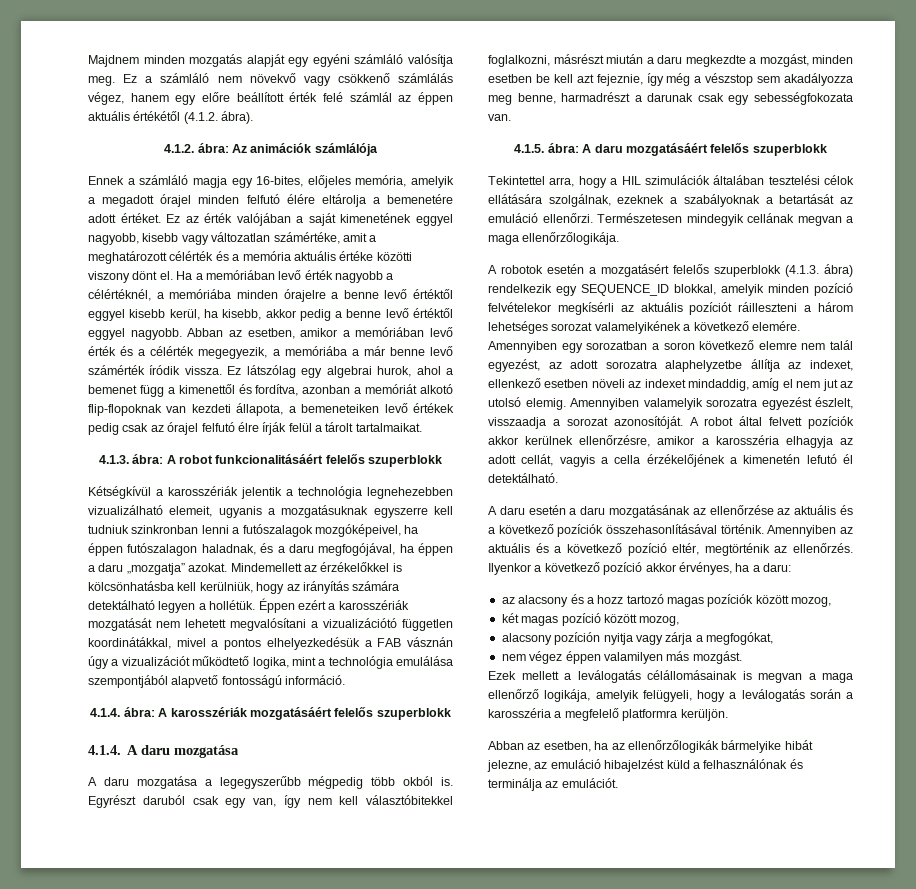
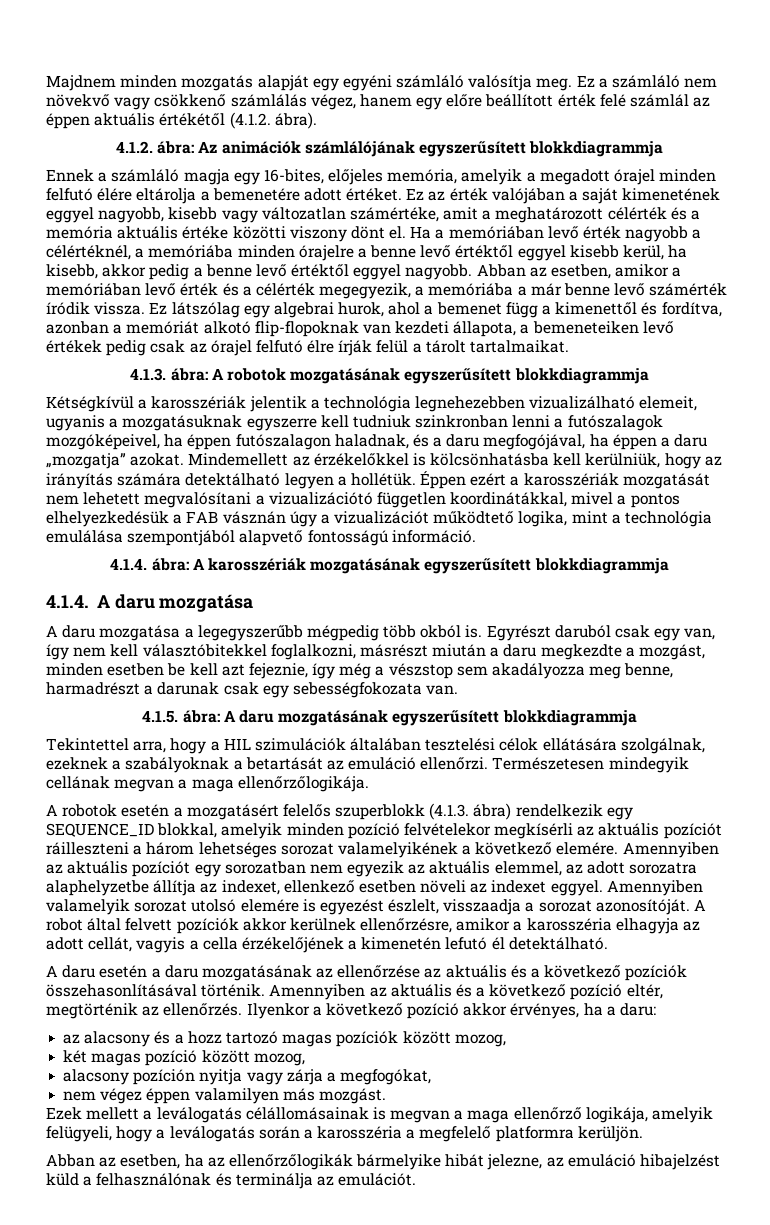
[314,143,378,156] számlálója -> [304,141,664,157] számlálójának egyszerűsített blokkdiagrammja
[179,454,443,467] robot funkcionalitásáért felelős szuperblokk -> [227,368,649,384] robotok mozgatásának egyszerűsített blokkdiagrammja
[249,707,451,720] mozgatásáért felelős szuperblokk -> [310,558,669,574] mozgatásának egyszerűsített blokkdiagrammja
[625,143,827,156] mozgatásáért felelős szuperblokk -> [278,710,637,726] mozgatásának egyszerűsített blokkdiagrammja
[561,340,853,353] [488,359,540,372] egy sorozatban a soron következő elemre nem talál egyezést, -> [46,861,562,877] az aktuális pozíciót egy sorozatban nem egyezik az aktuális elemmel,
[688,378,853,391] [488,397,757,410] mindaddig, amíg el nem jut az utolsó elemig. Amennyiben valamelyik sorozatra -> [550,880,703,896] [46,899,316,915] eggyel. Amennyiben valamelyik sorozat utolsó elemére is

